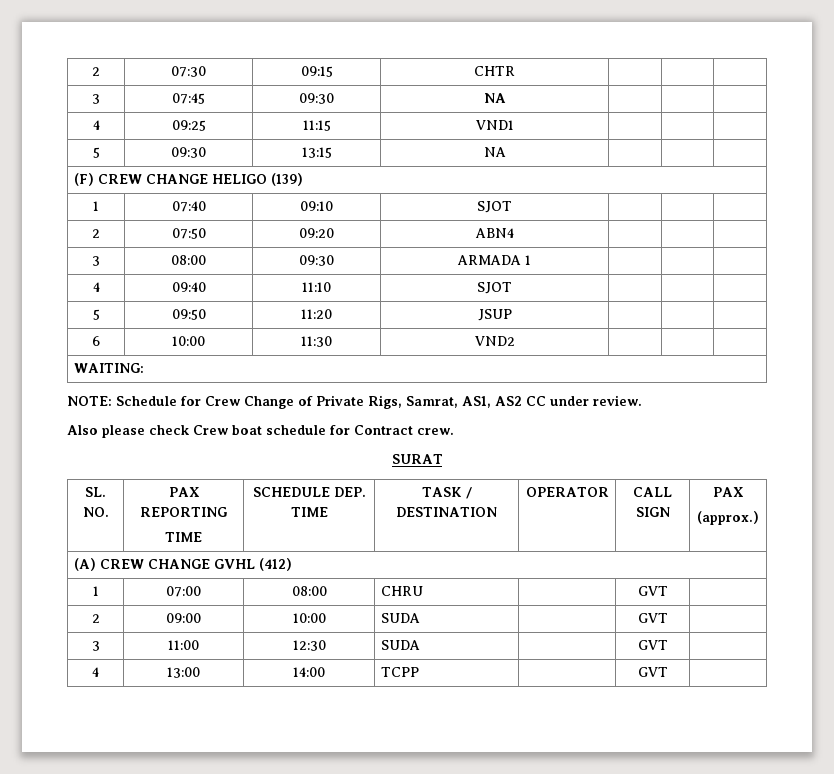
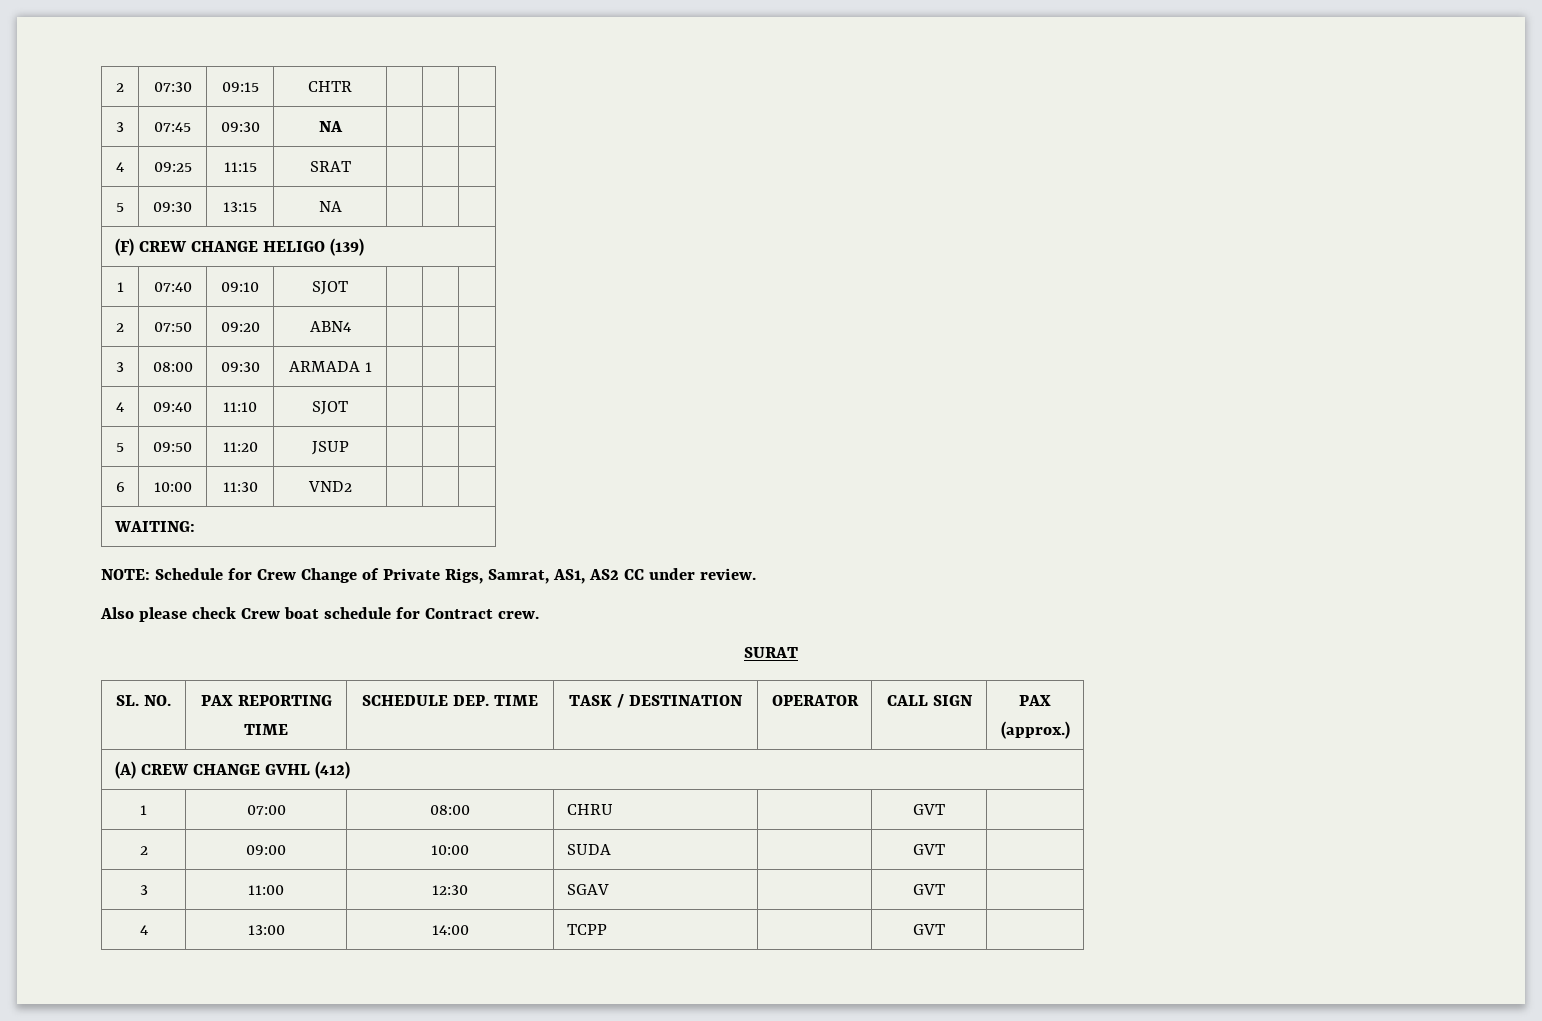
[475,120,514,130] VND1 -> [309,161,351,172] SRAT
[380,640,420,650] SUDA -> [566,884,609,895] SGAV

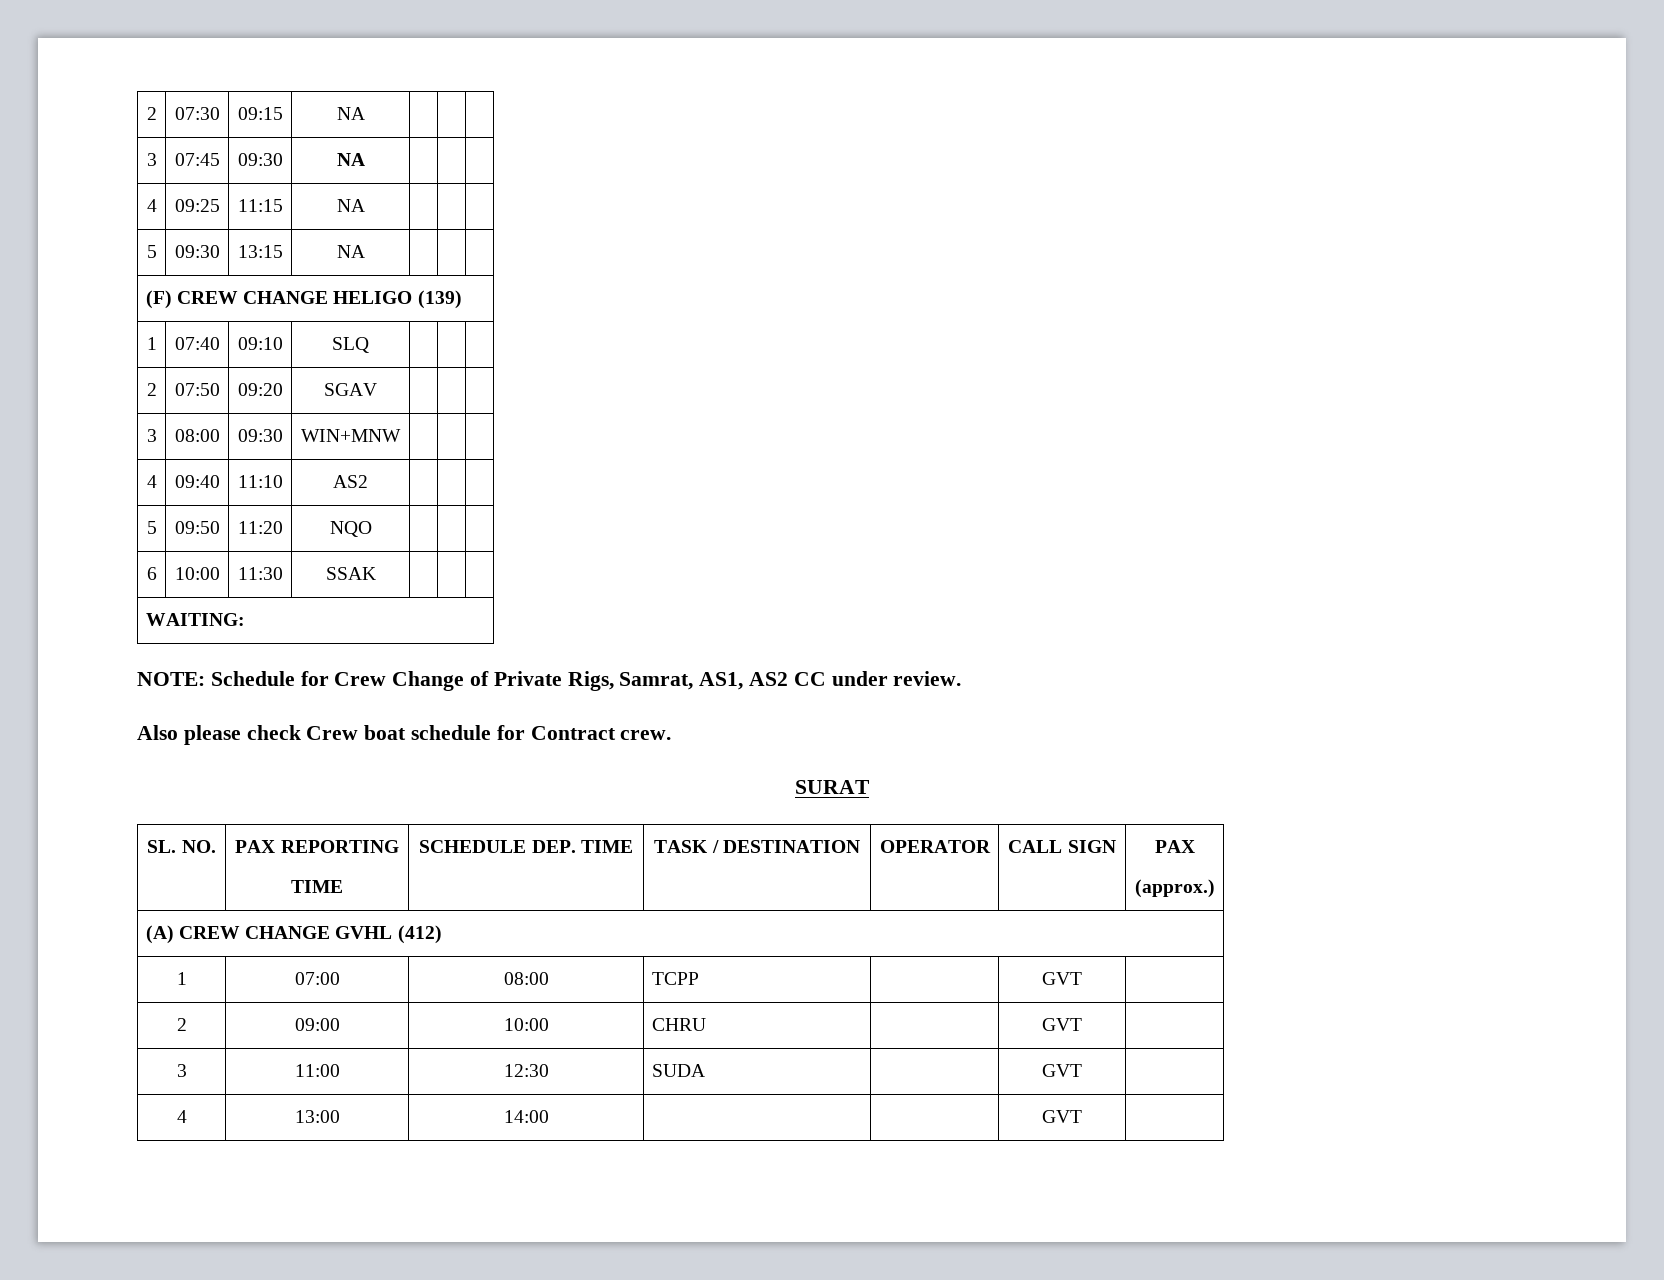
[308,81,352,92] CHTR -> [336,107,365,120] NA
[309,161,351,172] SRAT -> [336,199,365,212] NA
[312,281,348,295] SJOT -> [332,337,369,353] SLQ
[309,321,351,332] ABN4 -> [324,383,377,396] SGAV
[288,361,372,372] ARMADA 1 -> [301,429,401,442] WIN+MNW
[312,401,348,415] SJOT -> [333,475,368,488] AS2
[311,441,349,455] JSUP -> [329,521,372,537] NQO
[307,481,352,492] VND2 -> [325,567,376,580] SSAK
[566,804,613,815] CHRU -> [651,972,699,985] TCPP
[566,844,611,855] SUDA -> [651,1018,706,1031] CHRU
[566,884,609,895] SGAV -> [651,1064,705,1077] SUDA
[566,924,607,935] TCPP -> (549, 1116) none

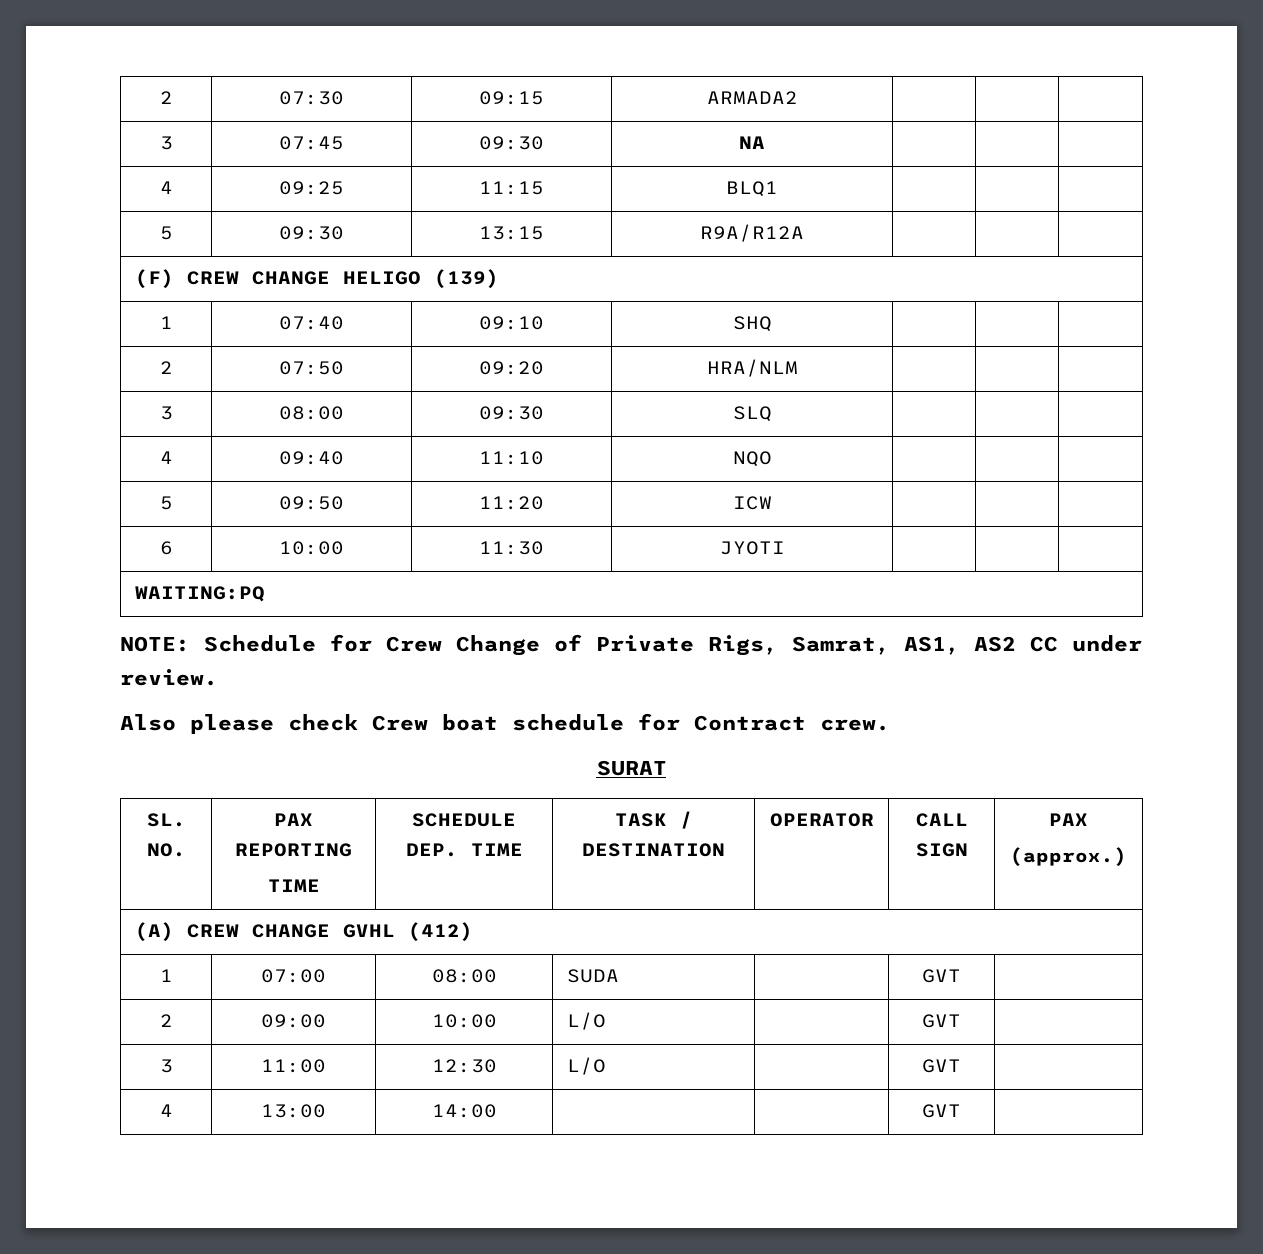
[336,107,365,120] NA -> [706,91,798,104] ARMADA2
[336,199,365,212] NA -> [726,181,778,197] BLQ1
[336,245,365,258] NA -> [700,224,804,242] R9A/R12A
[332,337,369,353] SLQ -> [732,316,772,332] SHQ
[324,383,377,396] SGAV -> [706,359,798,377] HRA/NLM
[301,429,401,442] WIN+MNW -> [732,406,772,422] SLQ
[333,475,368,488] AS2 -> [732,451,772,467] NQO
[329,521,372,537] NQO -> [732,496,772,510] ICW
[325,567,376,580] [145,613,245,626] SSAK | | | // WAITING: -> [719,541,785,555] [134,586,265,602] JYOTI | | | // WAITING:PQ
[651,972,699,985] TCPP -> [566,969,619,983] SUDA
[651,1018,706,1031] CHRU -> [566,1012,606,1030] L/O
[651,1064,705,1077] SUDA -> [566,1057,606,1075] L/O

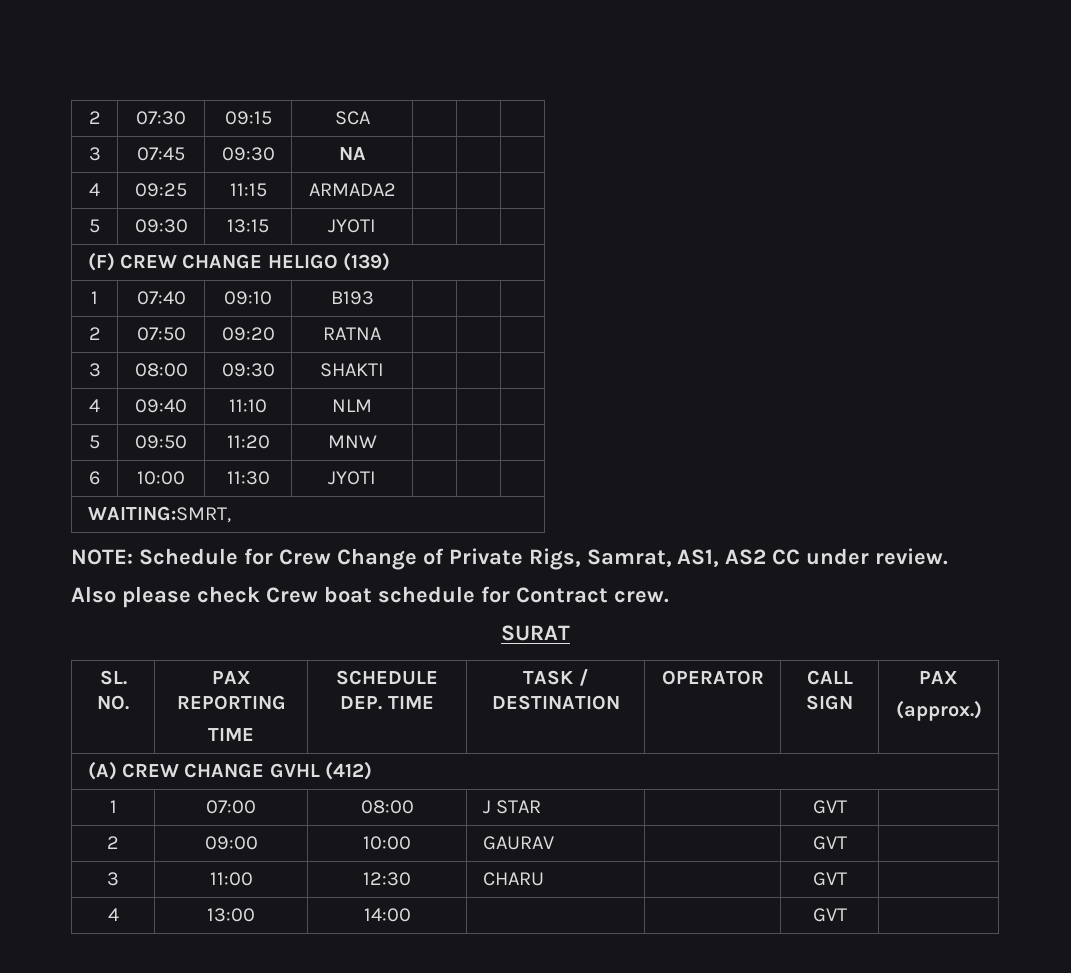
[706,91,798,104] ARMADA2 -> [334,111,370,125] SCA
[726,181,778,197] BLQ1 -> [308,183,396,196] ARMADA2
[700,224,804,242] R9A/R12A -> [328,219,376,233] JYOTI
[732,316,772,332] SHQ -> [330,291,374,305] B193
[706,359,798,377] HRA/NLM -> [323,327,381,340] RATNA
[732,406,772,422] SLQ -> [320,363,384,377] SHAKTI
[732,451,772,467] NQO -> [332,399,372,412] NLM
[732,496,772,510] ICW -> [327,435,377,448] MNW
[134,586,265,602] WAITING:PQ -> [87,506,231,523] WAITING:SMRT,
[566,969,619,983] SUDA -> [482,800,541,814] J STAR
[566,1012,606,1030] L/O -> [482,836,554,850] GAURAV
[566,1057,606,1075] L/O -> [482,872,544,886] CHARU

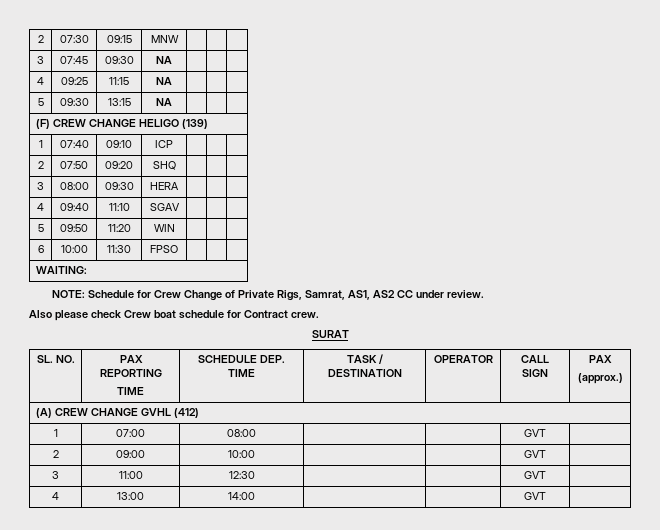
[334,111,370,125] SCA -> [150,35,179,43] MNW
[308,183,396,196] ARMADA2 -> [156,77,172,85] NA
[328,219,376,233] JYOTI -> [156,98,172,106] NA
[330,291,374,305] B193 -> [155,140,173,148] ICP
[323,327,381,340] RATNA -> [152,161,176,170] SHQ
[320,363,384,377] SHAKTI -> [150,182,179,190] HERA
[332,399,372,412] NLM -> [149,203,180,211] SGAV
[327,435,377,448] MNW -> [153,224,175,232] WIN
[328,471,376,485] [87,506,231,523] JYOTI | | | // WAITING:SMRT, -> [150,245,178,253] [36,266,88,274] FPSO | | | // WAITING:
[482,800,541,814] J STAR -> (256, 433) none
[482,836,554,850] GAURAV -> (255, 454) none
[482,872,544,886] CHARU -> (255, 475) none

